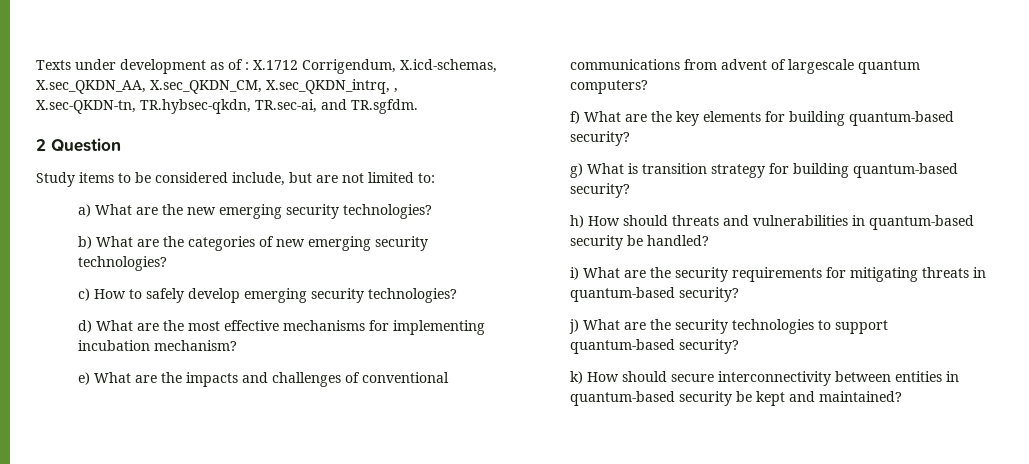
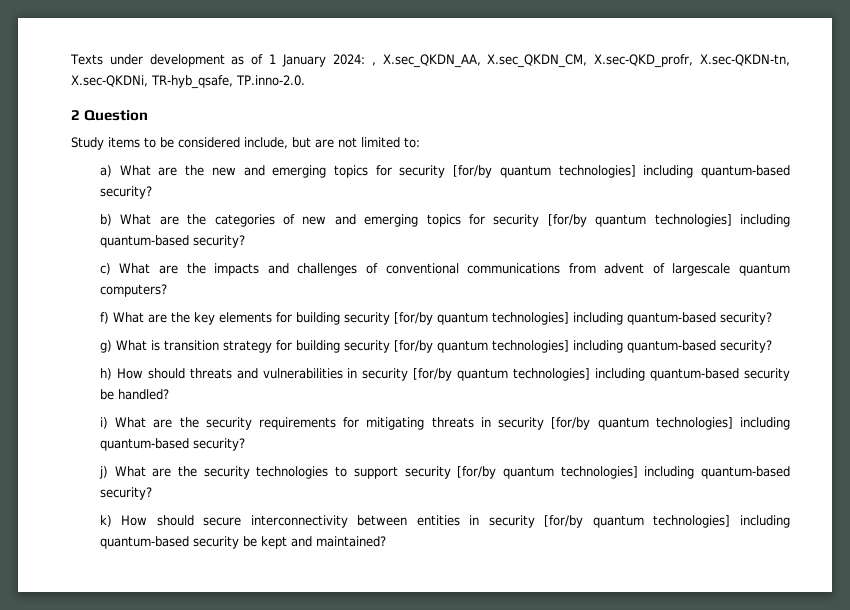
[245,59,497,74] [36,79,398,94] [36,99,418,114] : X.1712 Corrigendum, X.icd-schemas, X.sec_QKDN_AA, X.sec_QKDN_CM, X.sec_QKDN_intrq, , X.sec-QKDN-tn, TR.hybsec-qkdn, TR.sec-ai, and TR.sgfdm. -> [269,54,790,68] [71,75,305,89] 1 January 2024: , X.sec_QKDN_AA, X.sec_QKDN_CM, X.sec-QKD_profr, X.sec-QKDN-tn, X.sec-QKDNi, TR-hyb_qsafe, TP.inno-2.0.
[218,204,432,219] emerging security technologies? -> [243,165,790,178] [99,186,152,199] and emerging topics for security [for/by quantum technologies] including quantum-based security?
[307,236,428,251] [77,256,167,271] [77,288,457,303] [77,320,485,335] [77,340,237,351] [77,372,90,385] emerging security technologies? // c) How to safely develop emerging security technologies? // d) What are the most effective mechanisms for implementing incubation mechanism? // e) -> [334,214,790,227] [99,235,245,248] [99,263,111,275] and emerging topics for security [for/by quantum technologies] including quantum-based security? // c)
(845, 118) none -> [343,312,623,325] security [for/by quantum technologies] including
(849, 170) none -> [343,340,623,353] security [for/by quantum technologies] including
(865, 220) none -> [362,368,646,381] security [for/by quantum technologies] including
(986, 272) none -> [498,417,790,430] security [for/by quantum technologies] including
(888, 327) none -> [404,466,695,479] security [for/by quantum technologies] including
(959, 376) none -> [488,515,790,528] security [for/by quantum technologies] including

